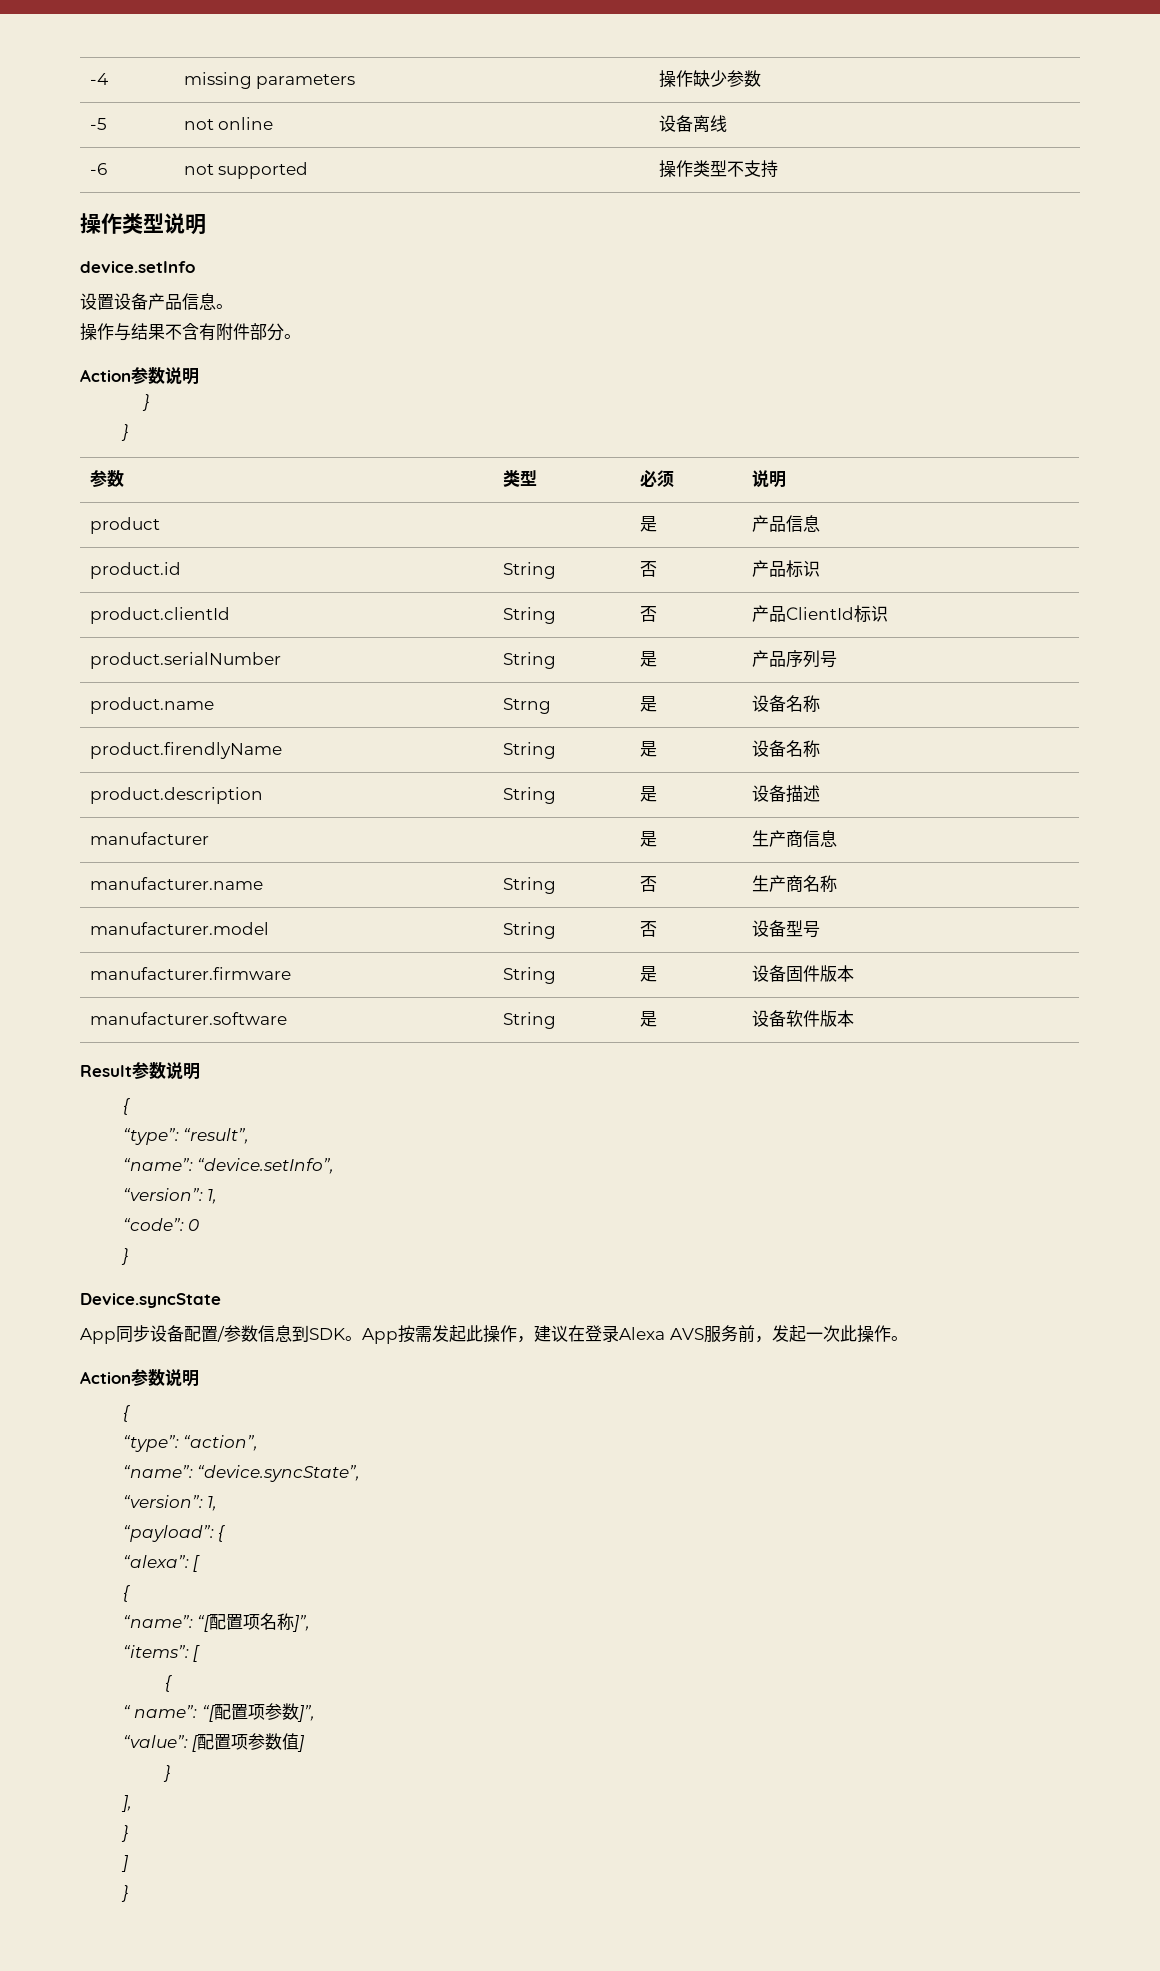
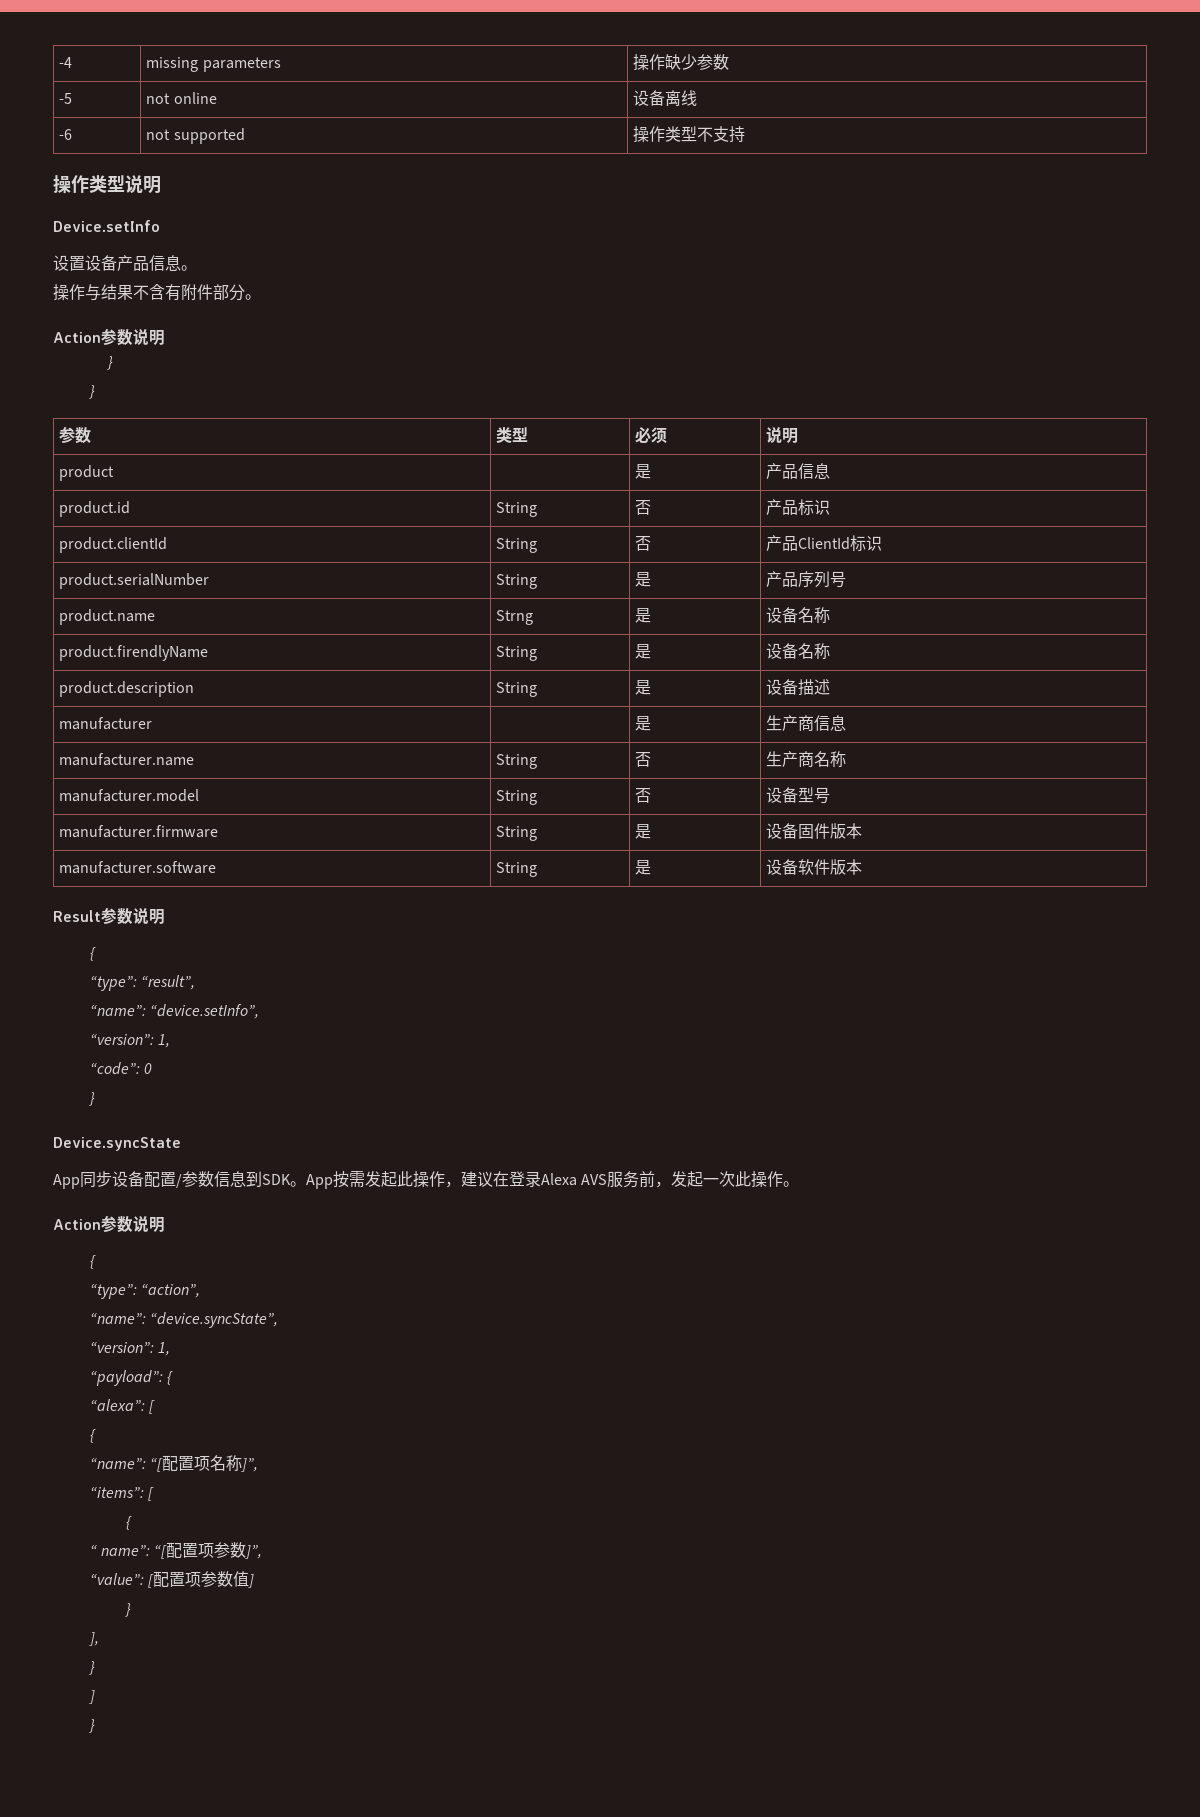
[80,261,195,273] device.setInfo -> [53,220,160,232] Device.setInfo

